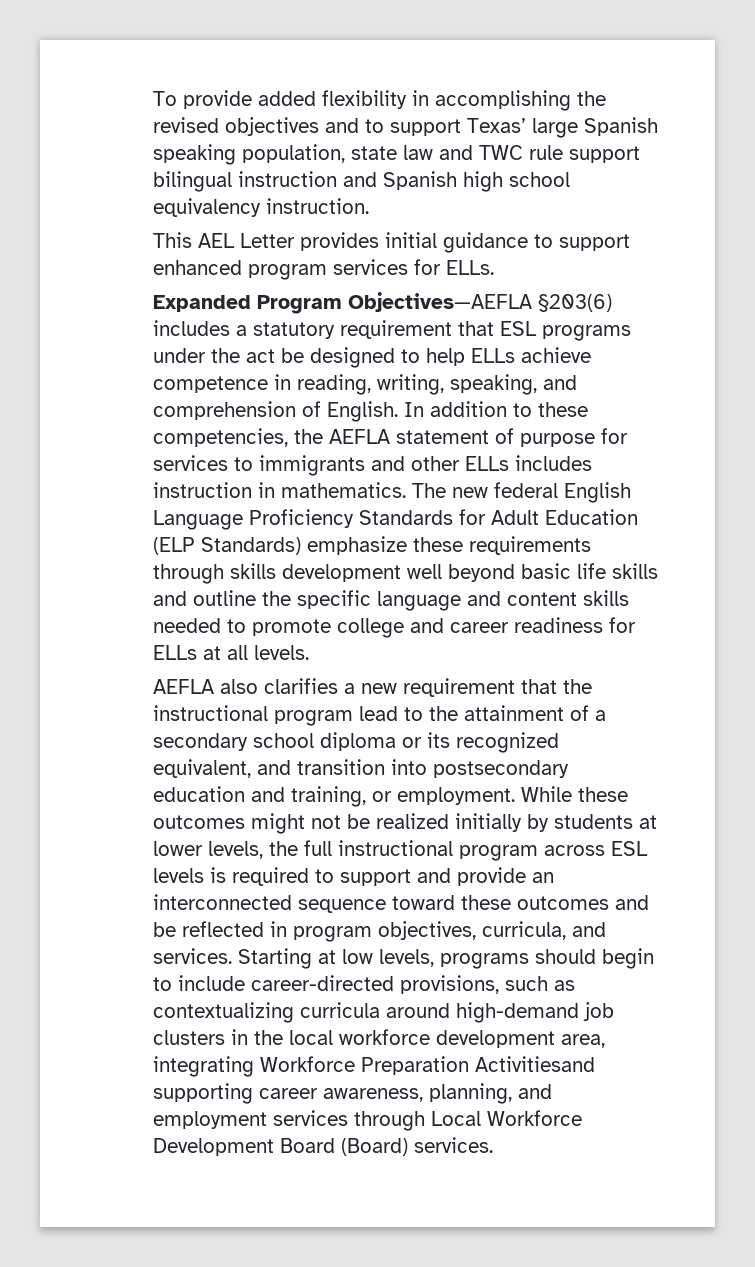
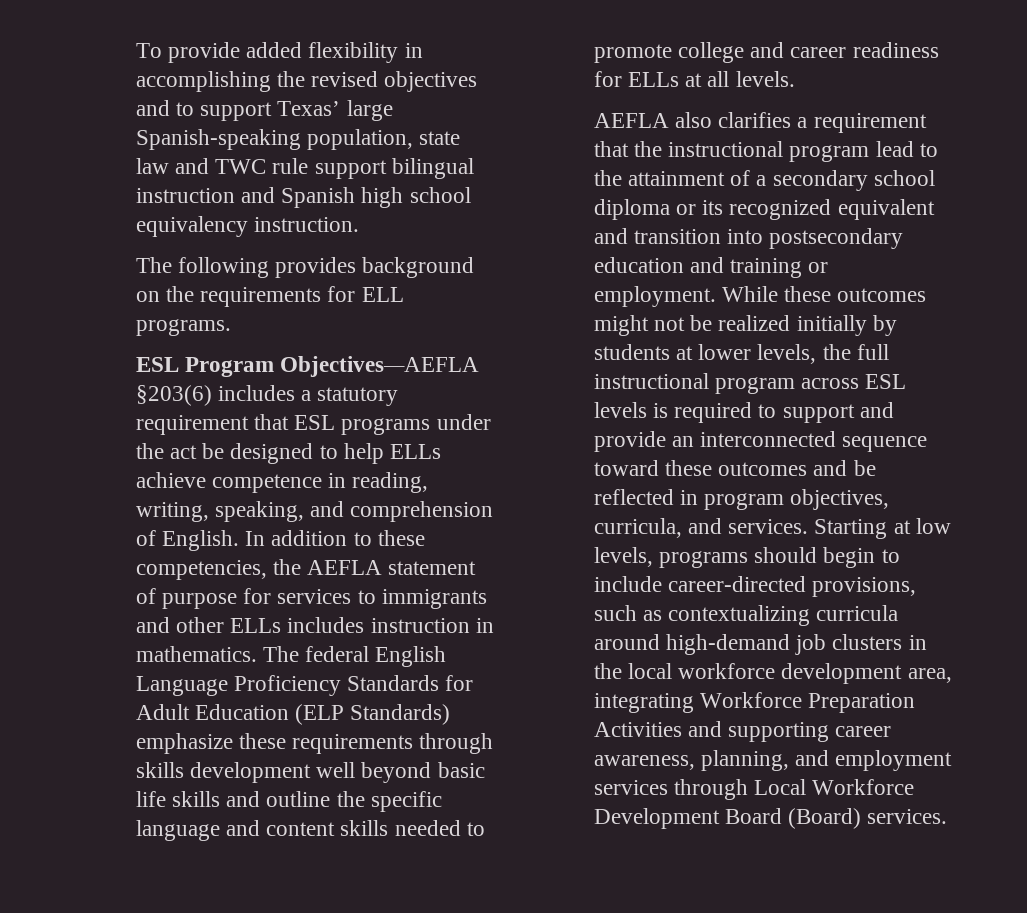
[584,117,659,136] [153,144,237,165] Spanish speaking -> [135,129,301,150] Spanish-speaking
[153,232,631,253] [153,259,495,280] [153,295,252,312] This AEL Letter provides initial guidance to support enhanced program services for ELLs. // Expanded -> [135,257,475,278] [135,286,404,307] [135,319,231,336] [135,357,179,372] The following provides background on the requirements for ELL programs. // ESL
[452,487,489,498] new -> (300, 654) none
[361,683,398,694] new -> (808, 122) none
[153,759,252,778] equivalent, -> [837,199,935,220] equivalent
[291,786,367,807] training, -> [730,258,803,278] training
[475,1056,596,1072] Activitiesand -> [593,721,723,737] Activities and

